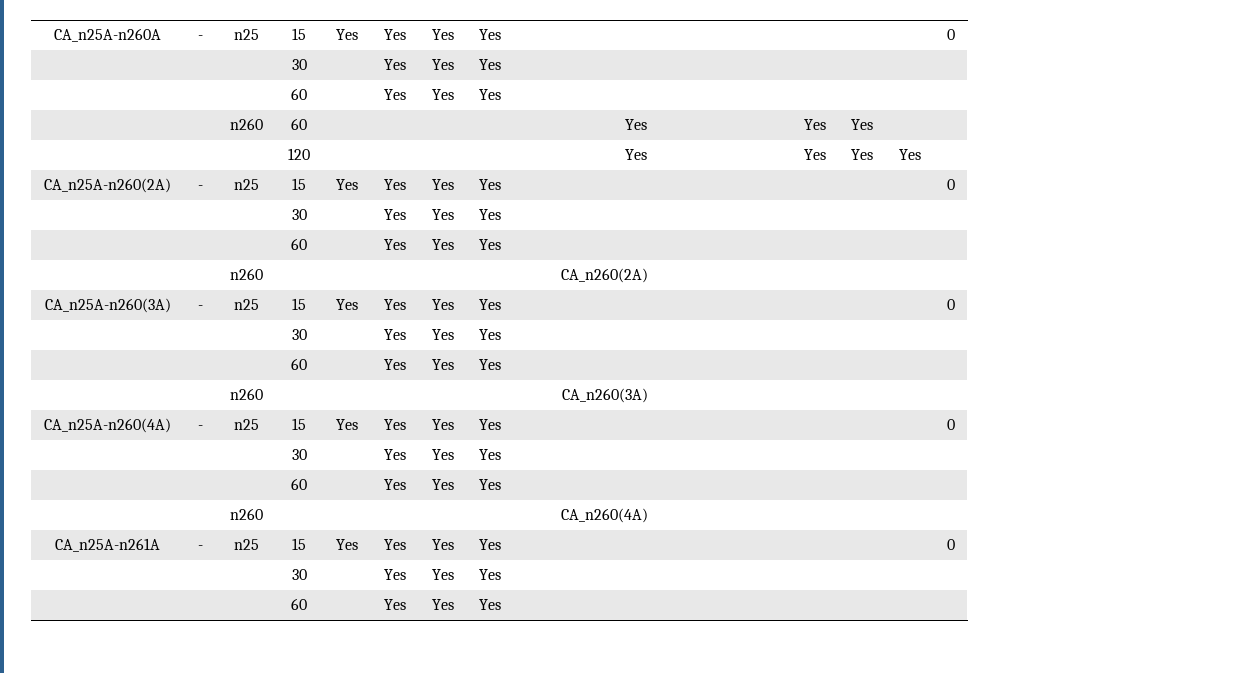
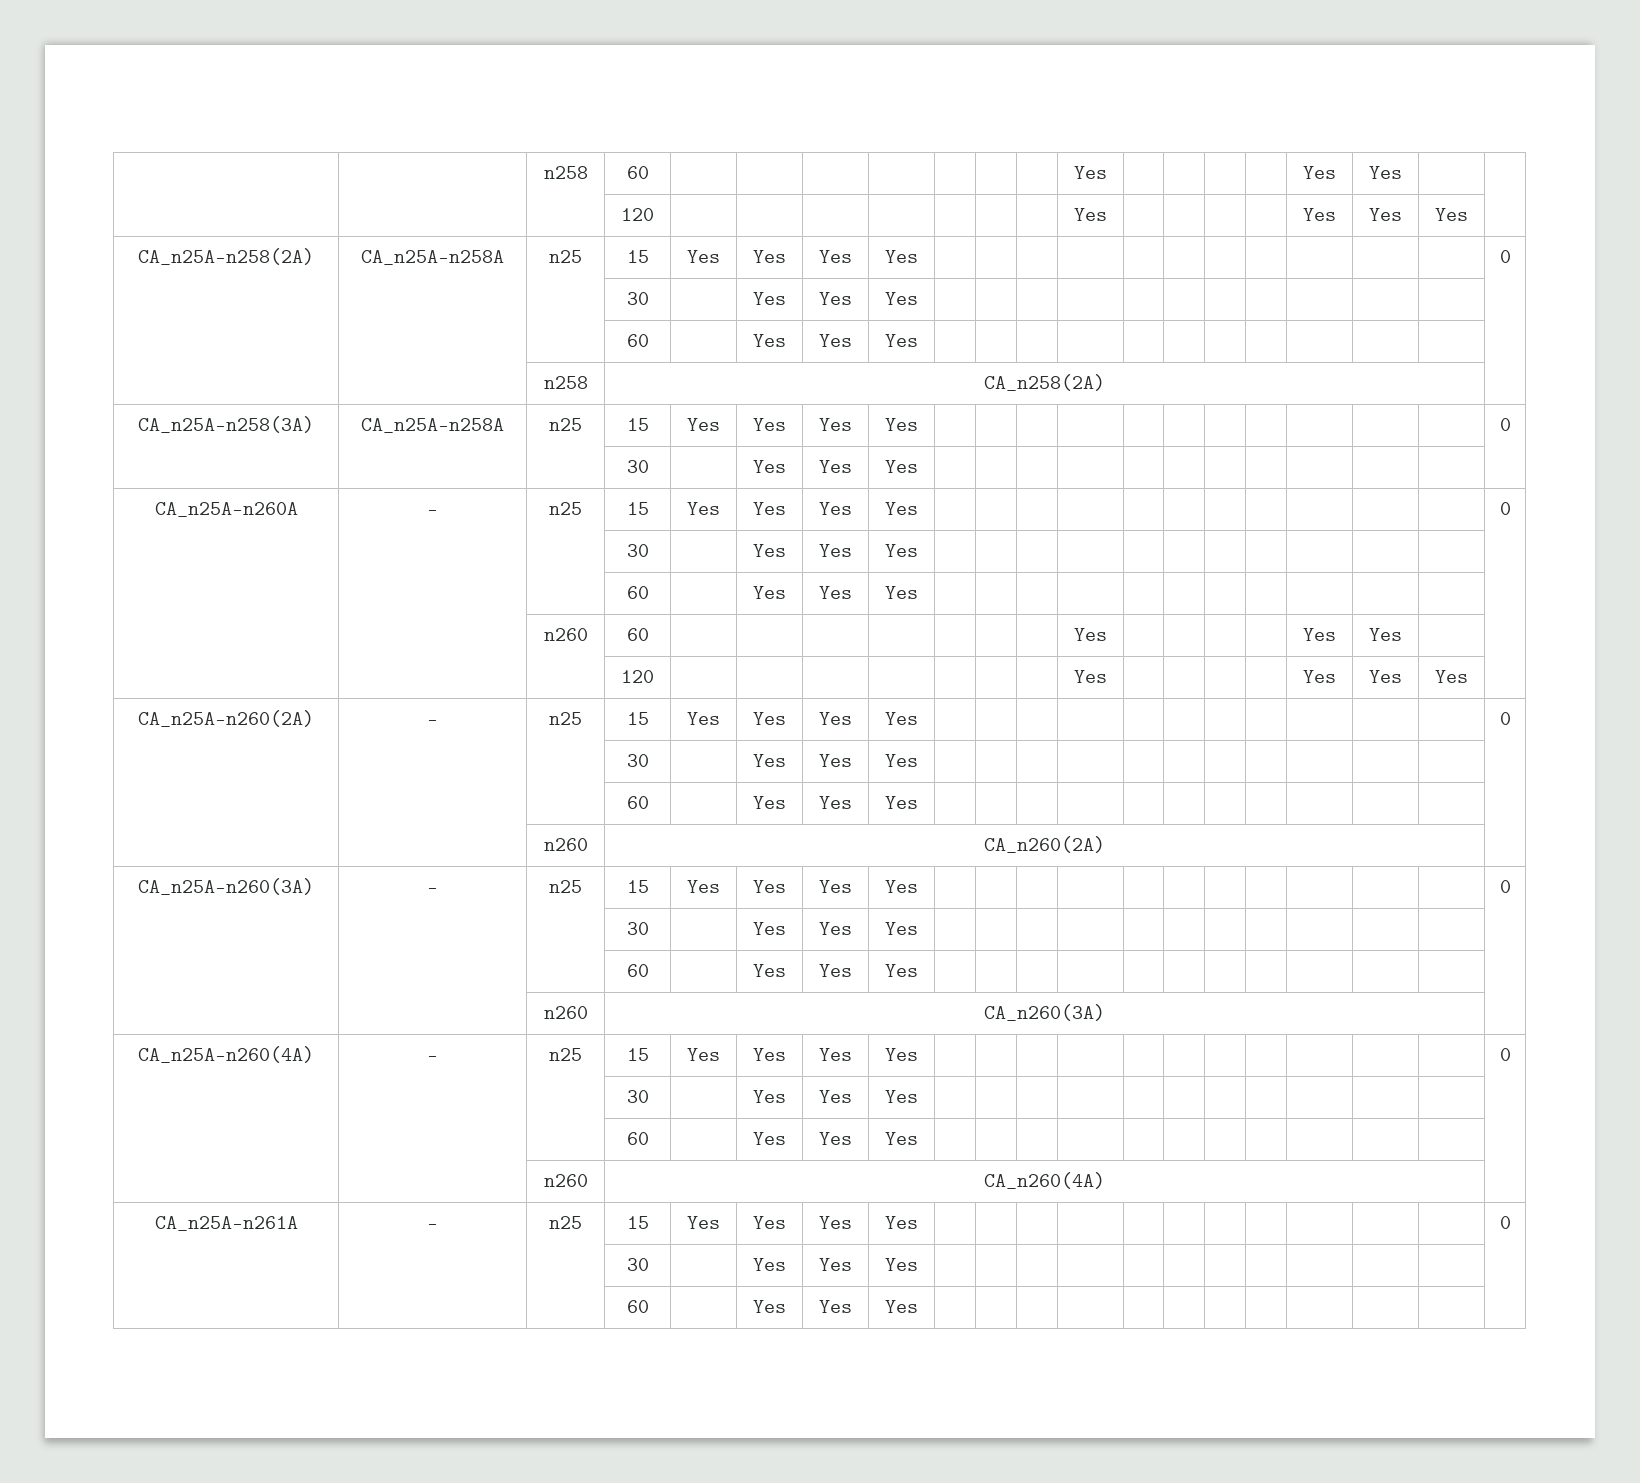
(54, 35) none -> [543,166,588,179] [626,166,649,179] [1074,166,1107,179] [1303,166,1336,179] [1369,166,1402,179] [621,208,654,221] [1074,208,1107,221] [1303,208,1336,221] [1369,208,1402,221] [1435,208,1468,221] [138,248,314,265] [361,250,504,265] [549,250,582,263] [626,250,649,263] [687,250,720,263] [753,250,786,263] [819,250,852,263] [885,250,918,263] [1499,250,1511,263] [626,292,649,305] [753,292,786,305] [819,292,852,305] [885,292,918,305] [626,334,649,347] [753,334,786,347] [819,334,852,347] [885,334,918,347] [543,376,588,389] [984,374,1105,391] [138,416,314,433] [361,418,504,433] [549,418,582,431] [626,418,649,431] [687,418,720,431] [753,418,786,431] [819,418,852,431] [885,418,918,431] [1499,418,1511,431] [626,460,649,473] [753,460,786,473] [819,460,852,473] [885,460,918,473] | | n258 | 60 | | | | | | | | Yes | | | | | Yes | Yes | | // | | | 120 | | | | | | | | Yes | | | | | Yes | Yes | Yes | // CA_n25A-n258(2A) | CA_n25A-n258A | n25 | 15 | Yes | Yes | Yes | Yes | | | | | | | | | | | | 0 // | | | 30 | | Yes | Yes | Yes | | | | | | | | | | | | // | | | 60 | | Yes | Yes | Yes | | | | | | | | | | | | // | | n258 | CA_n258(2A) | // CA_n25A-n258(3A) | CA_n25A-n258A | n25 | 15 | Yes | Yes | Yes | Yes | | | | | | | | | | | | 0 // | | | 30 | | Yes | Yes | Yes | | | | | | | | | | | | //

